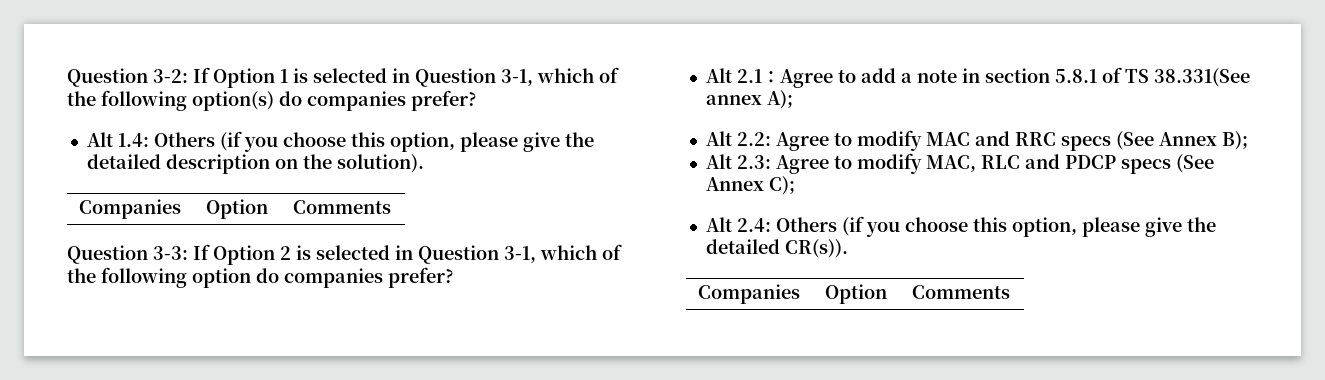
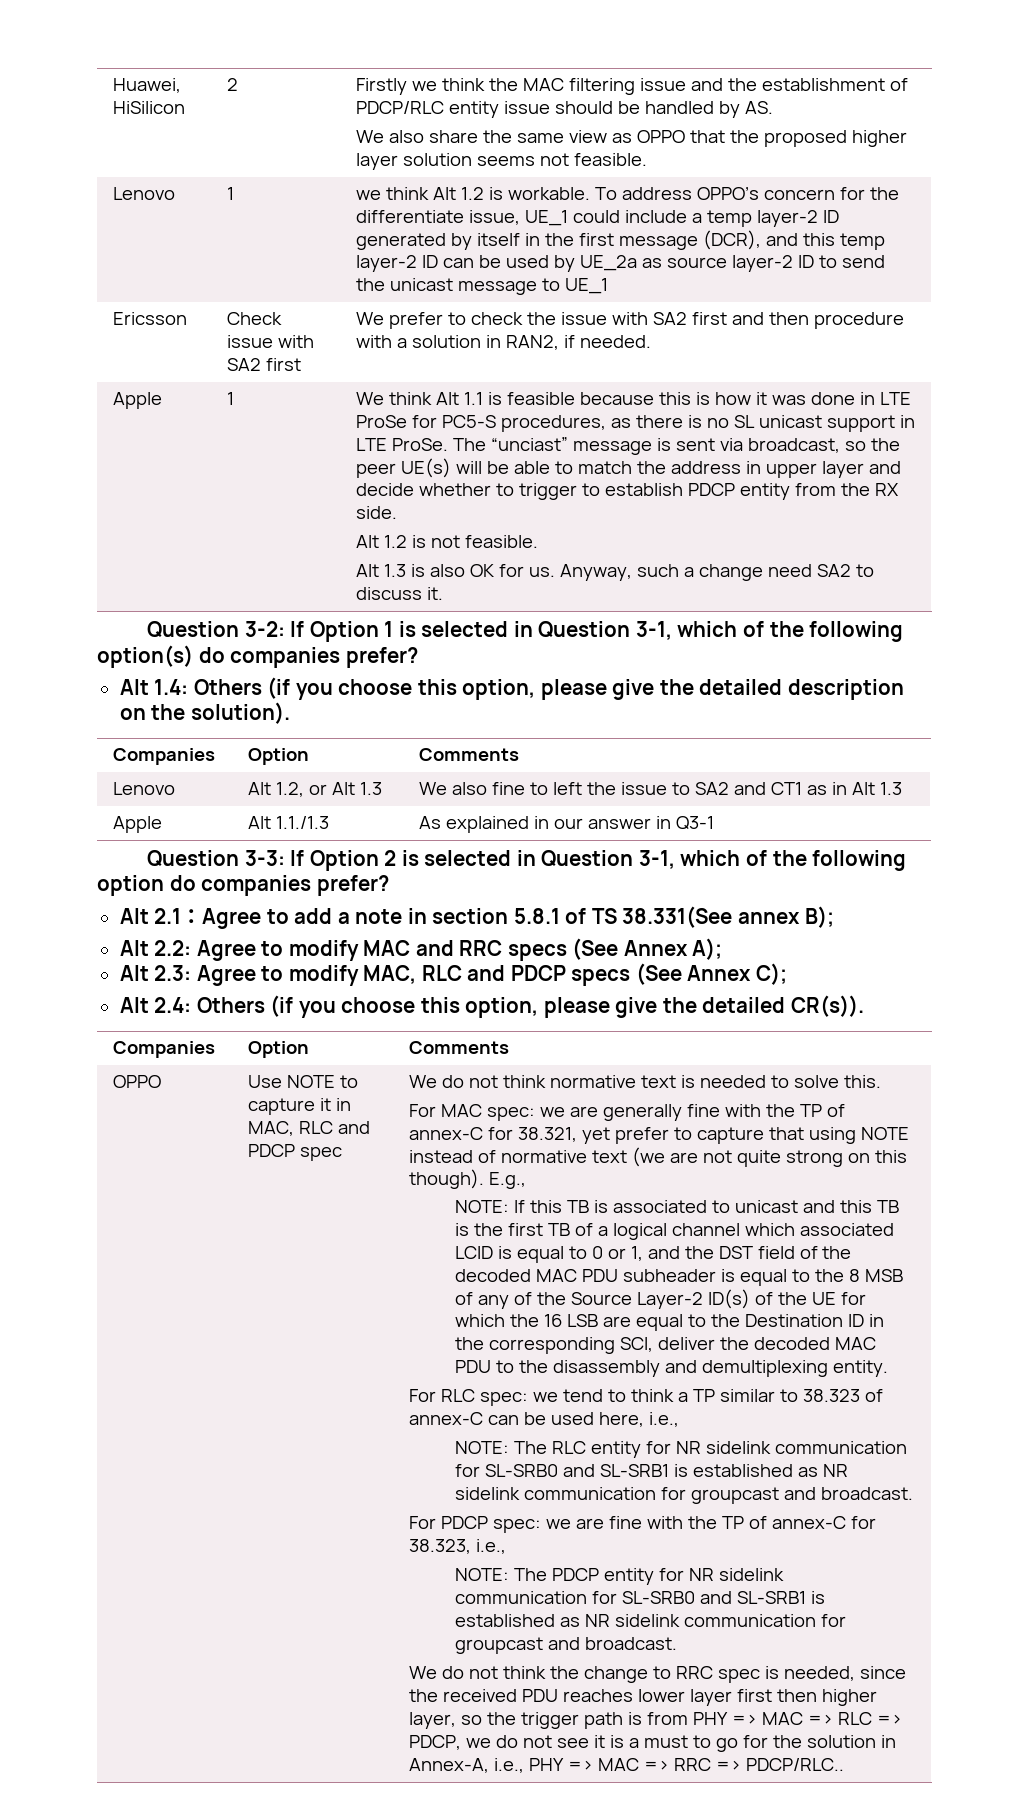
(67, 77) none -> [113,78,182,93] [113,101,186,114] [227,78,239,91] [356,78,908,95] [356,101,773,118] [356,130,907,147] [356,153,647,170] [113,187,176,200] [227,187,235,200] [356,187,899,200] [356,210,839,227] [356,230,885,250] [356,255,885,272] [356,278,608,295] [113,312,188,325] [227,312,283,325] [227,335,315,348] [227,358,302,371] [356,312,904,329] [356,335,651,350] [113,392,163,409] [227,392,235,405] [356,392,911,405] [356,415,915,432] [356,437,900,455] [356,458,901,478] [356,483,899,500] [356,506,398,519] [356,535,538,548] [356,564,874,581] [356,587,444,600] Huawei, HiSilicon | 2 | Firstly we think the MAC filtering issue and the establishment of PDCP/RLC entity issue should be handled by AS. // We also share the same view as OPPO that the proposed higher layer solution seems not feasible. // Lenovo | 1 | we think Alt 1.2 is workable. To address OPPO’s concern for the differentiate issue, UE_1 could include a temp layer-2 ID generated by itself in the first message (DCR), and this temp layer-2 ID can be used by UE_2a as source layer-2 ID to send the unicast message to UE_1 // Ericsson | Check issue with SA2 first | We prefer to check the issue with SA2 first and then procedure with a solution in RAN2, if needed. // Apple | 1 | We think Alt 1.1 is feasible because this is how it was done in LTE ProSe for PC5-S procedures, as there is no SL unicast support in LTE ProSe. The “unciast” message is sent via broadcast, so the peer UE(s) will be able to match the address in upper layer and decide whether to trigger to establish PDCP entity from the RX side. // Alt 1.2 is not feasible. // Alt 1.3 is also OK for us. Anyway, such a change need SA2 to discuss it. //
(392, 207) none -> [113,782,176,795] [248,782,382,797] [419,782,902,795] [113,816,163,833] [248,816,330,829] [419,816,714,833] // Lenovo | Alt 1.2, or Alt 1.3 | We also fine to left the issue to SA2 and CT1 as in Alt 1.3 // Apple | Alt 1.1./1.3 | As explained in our answer in Q3-1
[766,90,793,109] A); -> [804,906,834,928] B);
[1221,131,1248,150] B); -> [692,938,723,960] A);
(1011, 292) none -> [113,1075,162,1088] [248,1075,359,1088] [248,1098,352,1115] [248,1121,371,1136] [248,1144,343,1161] [409,1075,881,1088] [409,1104,845,1121] [409,1127,909,1144] [409,1147,907,1167] [409,1169,527,1189] [454,1200,899,1213] [454,1223,894,1240] [454,1246,852,1263] [454,1269,903,1286] [454,1289,866,1309] [454,1314,884,1331] [454,1337,876,1354] [454,1360,888,1377] [409,1389,883,1406] [409,1412,679,1427] [454,1441,907,1458] [454,1464,848,1477] [454,1487,913,1504] [409,1516,876,1533] [409,1539,507,1554] [454,1568,784,1585] [454,1591,825,1604] [454,1614,846,1627] [454,1637,677,1654] [409,1666,906,1683] [409,1689,877,1706] [409,1712,902,1729] [409,1735,896,1752] [409,1758,844,1773] // OPPO | Use NOTE to capture it in MAC, RLC and PDCP spec | We do not think normative text is needed to solve this. // For MAC spec: we are generally fine with the TP of annex-C for 38.321, yet prefer to capture that using NOTE instead of normative text (we are not quite strong on this though). E.g., // NOTE: If this TB is associated to unicast and this TB is the first TB of a logical channel which associated LCID is equal to 0 or 1, and the DST field of the decoded MAC PDU subheader is equal to the 8 MSB of any of the Source Layer-2 ID(s) of the UE for which the 16 LSB are equal to the Destination ID in the corresponding SCI, deliver the decoded MAC PDU to the disassembly and demultiplexing entity. // For RLC spec: we tend to think a TP similar to 38.323 of annex-C can be used here, i.e., // NOTE: The RLC entity for NR sidelink communication for SL-SRB0 and SL-SRB1 is established as NR sidelink communication for groupcast and broadcast. // For PDCP spec: we are fine with the TP of annex-C for 38.323, i.e., // NOTE: The PDCP entity for NR sidelink communication for SL-SRB0 and SL-SRB1 is established as NR sidelink communication for groupcast and broadcast. // We do not think the change to RRC spec is needed, since the received PDU reaches lower layer first then higher layer, so the trigger path is from PHY => MAC => RLC => PDCP, we do not see it is a must to go for the solution in Annex-A, i.e., PHY => MAC => RRC => PDCP/RLC..

